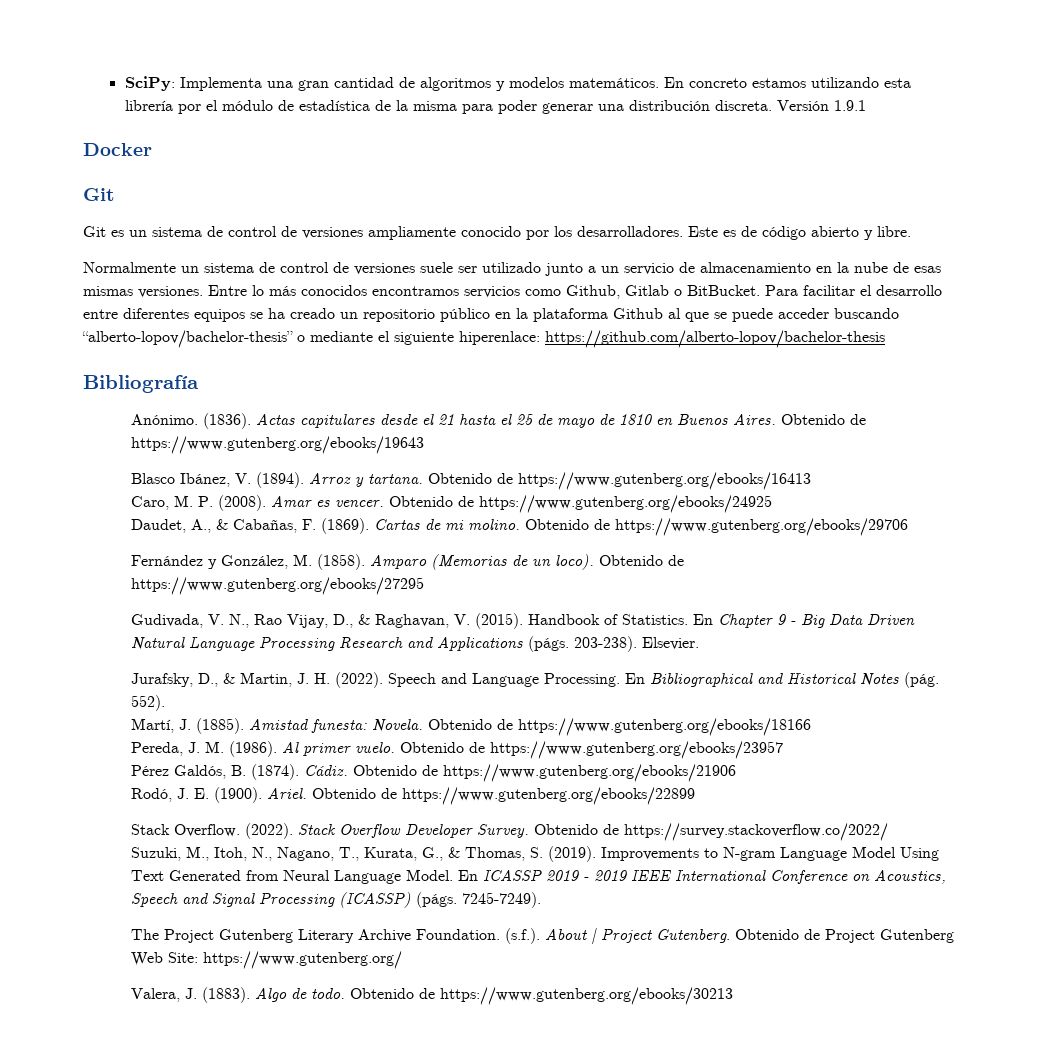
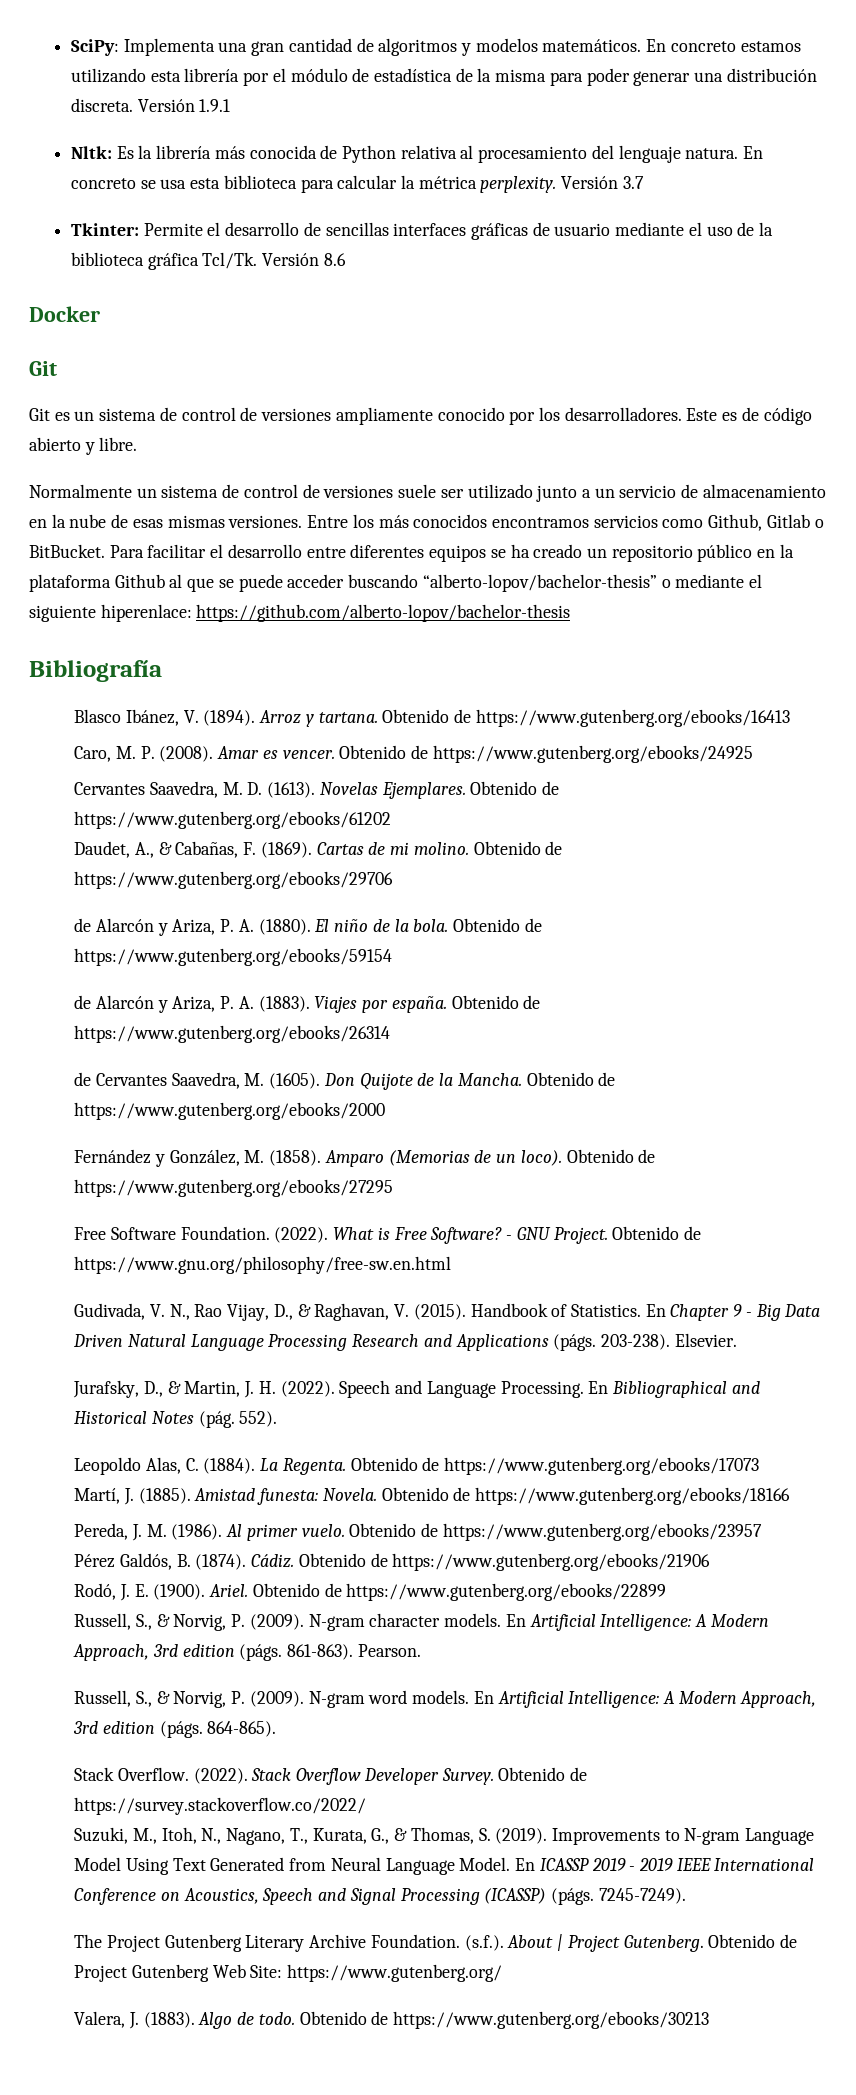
(866, 105) none -> [70,145,764,163] [70,175,644,193] [70,222,774,240] [70,252,346,270] // Nltk: Es la librería más conocida de Python relativa al procesamiento del lenguaje natura. En concreto se usa esta biblioteca para calcular la métrica perplexity. Versión 3.7 // Tkinter: Permite el desarrollo de sencillas interfaces gráficas de usuario mediante el uso de la biblioteca gráfica Tcl/Tk. Versión 8.6
[252,285,264,296] lo -> [352,514,374,528] los
[131,413,867,429] [131,436,425,454] // Anónimo. (1836). Actas capitulares desde el 21 hasta el 25 de mayo de 1810 en Buenos Aires. Obtenido de https://www.gutenberg.org/ebooks/19643 -> (162, 671) none
(773, 504) none -> [74,781,560,799] [74,811,392,829] // Cervantes Saavedra, M. D. (1613). Novelas Ejemplares. Obtenido de https://www.gutenberg.org/ebooks/61202
(909, 527) none -> [74,918,542,936] [74,948,393,966] [74,995,541,1013] [74,1025,391,1043] [74,1072,616,1090] [74,1102,386,1120] // de Alarcón y Ariza, P. A. (1880). El niño de la bola. Obtenido de https://www.gutenberg.org/ebooks/59154 // de Alarcón y Ariza, P. A. (1883). Viajes por españa. Obtenido de https://www.gutenberg.org/ebooks/26314 // de Cervantes Saavedra, M. (1605). Don Quijote de la Mancha. Obtenido de https://www.gutenberg.org/ebooks/2000
(425, 586) none -> [74,1226,701,1244] [74,1256,452,1274] // Free Software Foundation. (2022). What is Free Software? - GNU Project. Obtenido de https://www.gnu.org/philosophy/free-sw.en.html
(166, 703) none -> [74,1457,760,1475] // Leopoldo Alas, C. (1884). La Regenta. Obtenido de https://www.gutenberg.org/ebooks/17073
(696, 796) none -> [74,1613,769,1631] [73,1644,421,1661] [74,1690,817,1708] [73,1721,277,1738] // Russell, S., & Norvig, P. (2009). N-gram character models. En Artificial Intelligence: A Modern Approach, 3rd edition (págs. 861-863). Pearson. // Russell, S., & Norvig, P. (2009). N-gram word models. En Artificial Intelligence: A Modern Approach, 3rd edition (págs. 864-865).

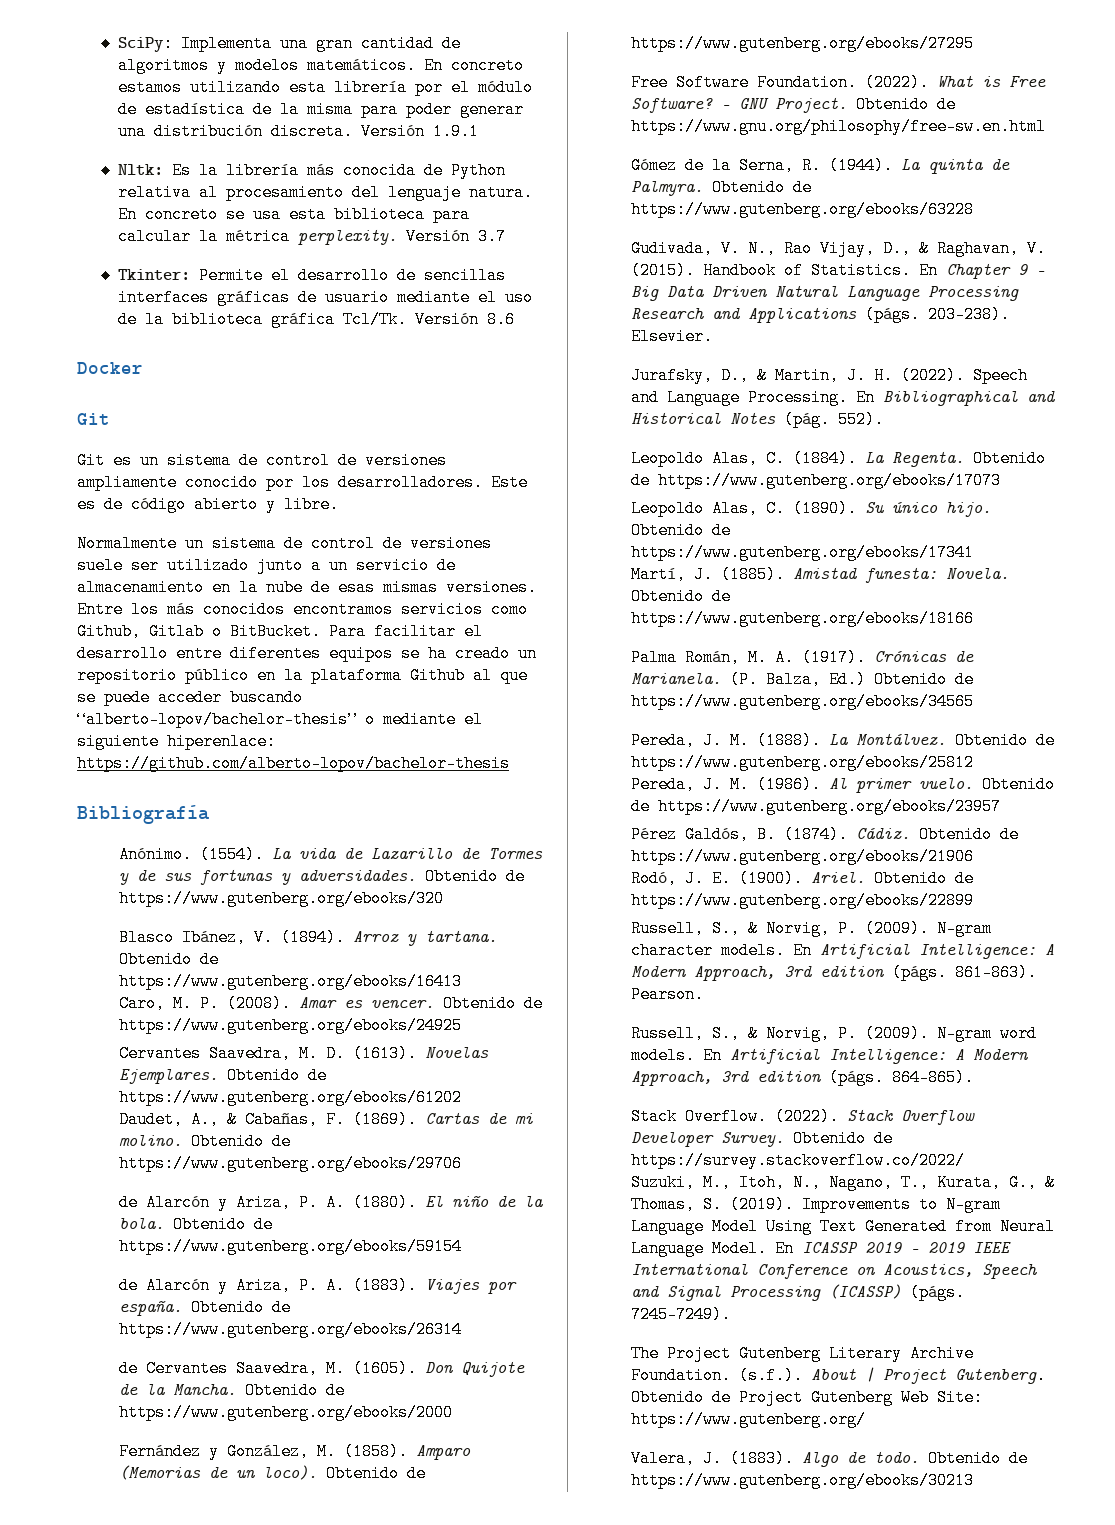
(162, 671) none -> [118,846,543,863] [118,868,525,885] [118,890,444,907] // Anónimo. (1554). La vida de Lazarillo de Tormes y de sus fortunas y adversidades. Obtenido de https://www.gutenberg.org/ebooks/320
(452, 1265) none -> [630,157,1010,174] [630,179,812,196] [630,201,974,218] // Gómez de la Serna, R. (1944). La quinta de Palmyra. Obtenido de https://www.gutenberg.org/ebooks/63228
(760, 1466) none -> [630,500,991,517] [630,522,731,539] [630,544,974,561] // Leopoldo Alas, C. (1890). Su único hijo. Obtenido de https://www.gutenberg.org/ebooks/17341
(791, 1496) none -> [630,649,974,666] [630,671,974,688] [630,693,974,710] [630,732,1055,749] [630,754,974,771] // Palma Román, M. A. (1917). Crónicas de Marianela. (P. Balza, Ed.) Obtenido de https://www.gutenberg.org/ebooks/34565 // Pereda, J. M. (1888). La Montálvez. Obtenido de https://www.gutenberg.org/ebooks/25812

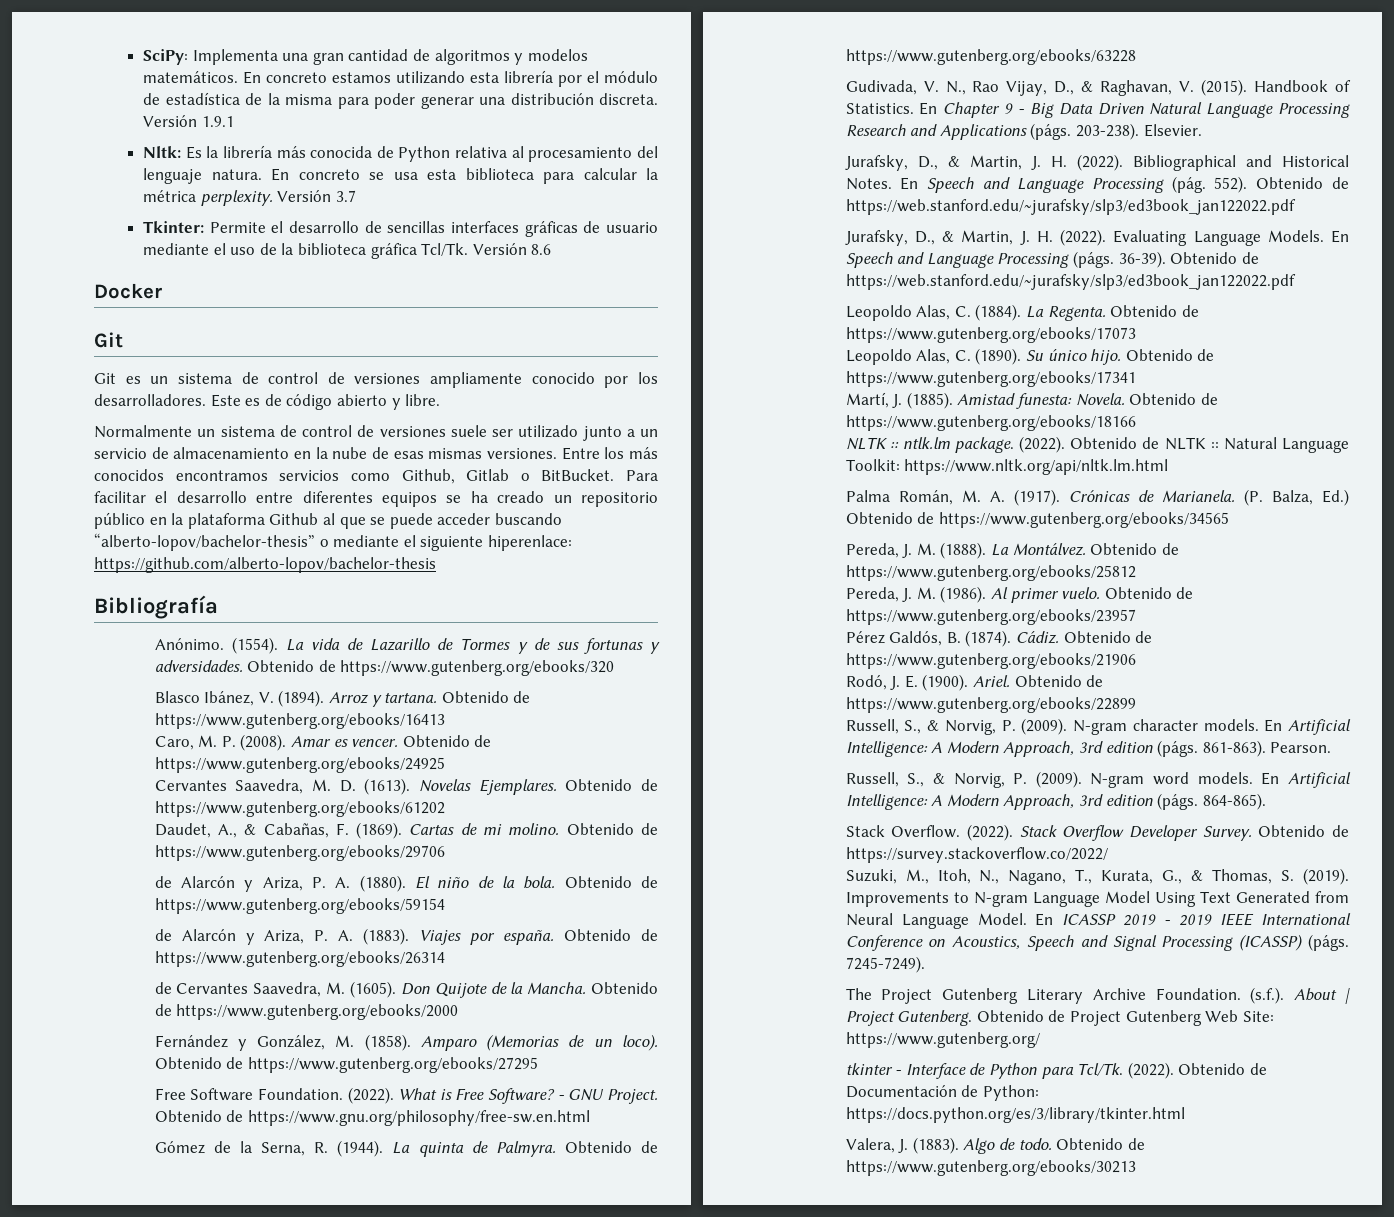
[972,367,1028,384] [630,389,1055,406] [630,411,884,428] Speech and Language Processing. En Bibliographical and Historical Notes (pág. 552). -> [1132,155,1349,171] [845,176,1349,193] [845,199,1296,215] [844,229,1349,246] [845,251,1259,268] [845,274,1296,290] Bibliographical and Historical Notes. En Speech and Language Processing (pág. 552). Obtenido de https://web.stanford.edu/~jurafsky/slp3/ed3book_jan122022.pdf // Jurafsky, D., & Martin, J. H. (2022). Evaluating Language Models. En Speech and Language Processing (págs. 36-39). Obtenido de https://web.stanford.edu/~jurafsky/slp3/ed3book_jan122022.pdf
(974, 618) none -> [845,436,1349,453] [845,459,1169,475] // NLTK :: ntlk.lm package. (2022). Obtenido de NLTK :: Natural Language Toolkit: https://www.nltk.org/api/nltk.lm.html
(866, 1419) none -> [845,1062,1267,1079] [845,1085,1039,1101] [845,1107,1185,1123] // tkinter - Interface de Python para Tcl/Tk. (2022). Obtenido de Documentación de Python: https://docs.python.org/es/3/library/tkinter.html

